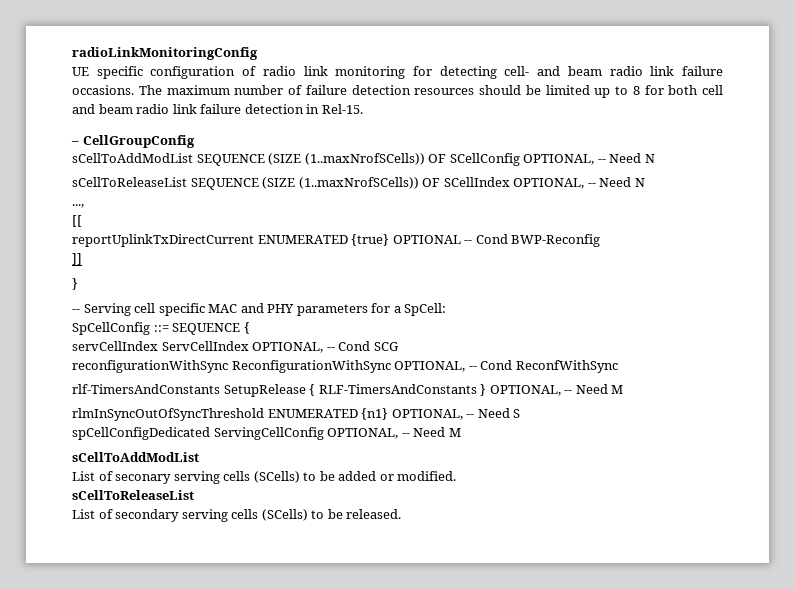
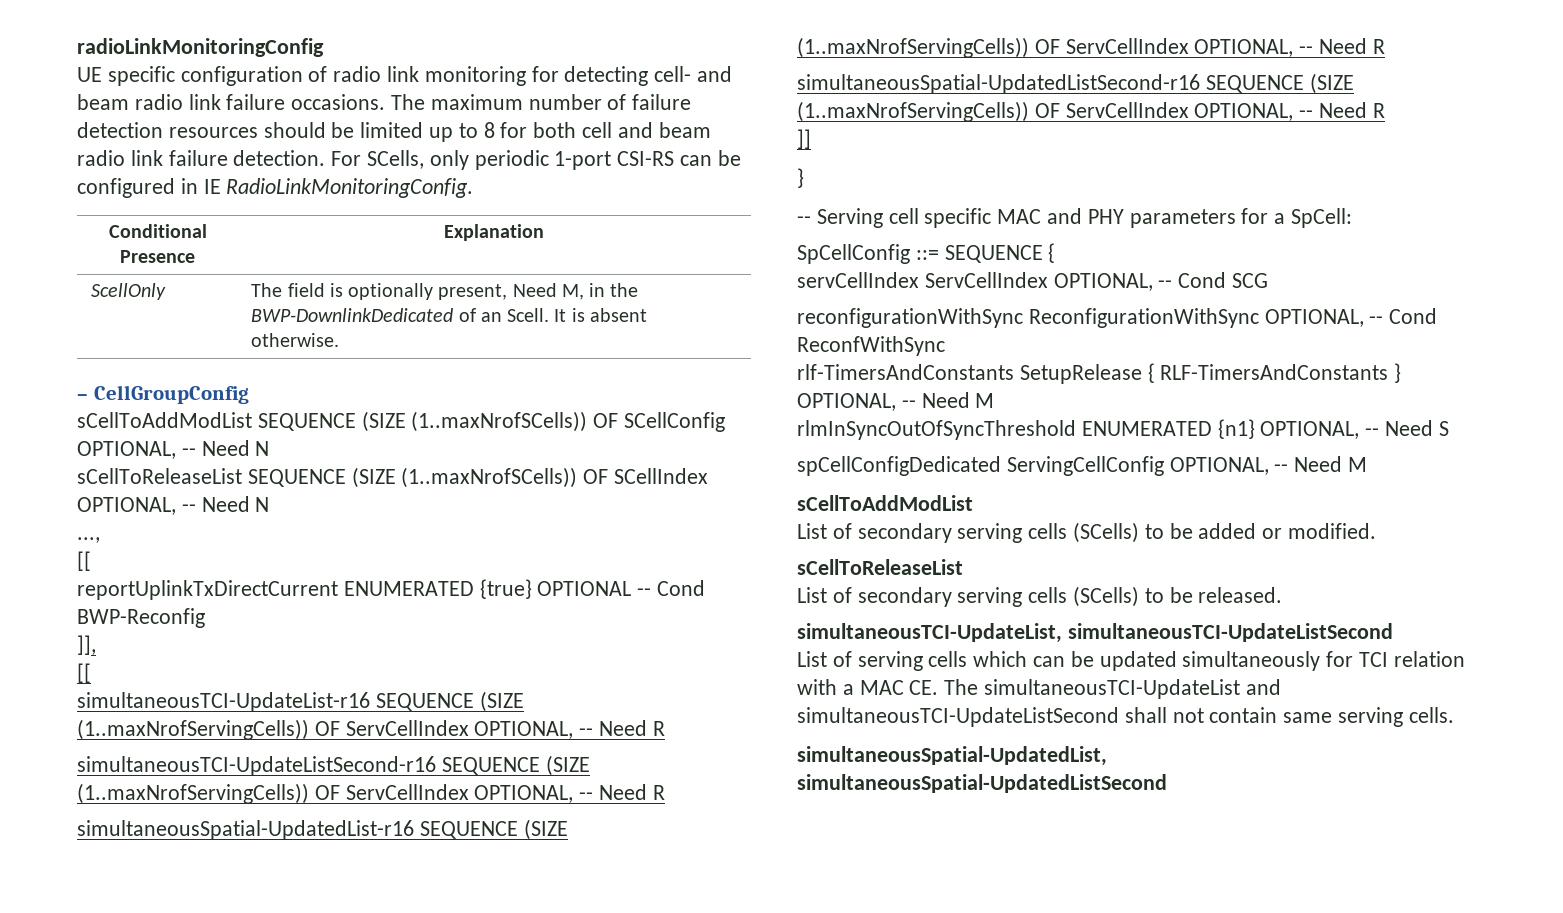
[244,104,363,114] detection in Rel-15. -> [233,150,741,170] [77,178,474,198] [108,224,207,238] [120,250,195,263] [444,224,544,241] [91,283,167,300] [251,283,639,300] [251,308,647,322] [251,333,340,347] detection. For SCells, only periodic 1-port CSI-RS can be configured in IE RadioLinkMonitoringConfig. // Conditional Presence | Explanation // ScellOnly | The field is optionally present, Need M, in the BWP-DownlinkDedicated of an Scell. It is absent otherwise.
(601, 240) none -> [77,635,96,655] [77,663,91,683] [77,691,524,712] [77,719,665,740] [77,755,590,776] [77,783,665,804] [77,819,568,840] [797,37,1385,58] [797,73,1354,94] [797,101,1385,122] // ]], // [[ // simultaneousTCI-UpdateList-r16 SEQUENCE (SIZE (1..maxNrofServingCells)) OF ServCellIndex OPTIONAL, -- Need R // simultaneousTCI-UpdateListSecond-r16 SEQUENCE (SIZE (1..maxNrofServingCells)) OF ServCellIndex OPTIONAL, -- Need R // simultaneousSpatial-UpdatedList-r16 SEQUENCE (SIZE (1..maxNrofServingCells)) OF ServCellIndex OPTIONAL, -- Need R // simultaneousSpatial-UpdatedListSecond-r16 SEQUENCE (SIZE (1..maxNrofServingCells)) OF ServCellIndex OPTIONAL, -- Need R
[115,474,172,484] seconary -> [857,523,952,543] secondary
(402, 514) none -> [797,623,1393,643] [797,651,1465,671] [797,679,1281,699] [797,707,1454,727] [797,746,1107,766] [797,774,1167,793] // simultaneousTCI-UpdateList, simultaneousTCI-UpdateListSecond // List of serving cells which can be updated simultaneously for TCI relation with a MAC CE. The simultaneousTCI-UpdateList and simultaneousTCI-UpdateListSecond shall not contain same serving cells. // simultaneousSpatial-UpdatedList, simultaneousSpatial-UpdatedListSecond

